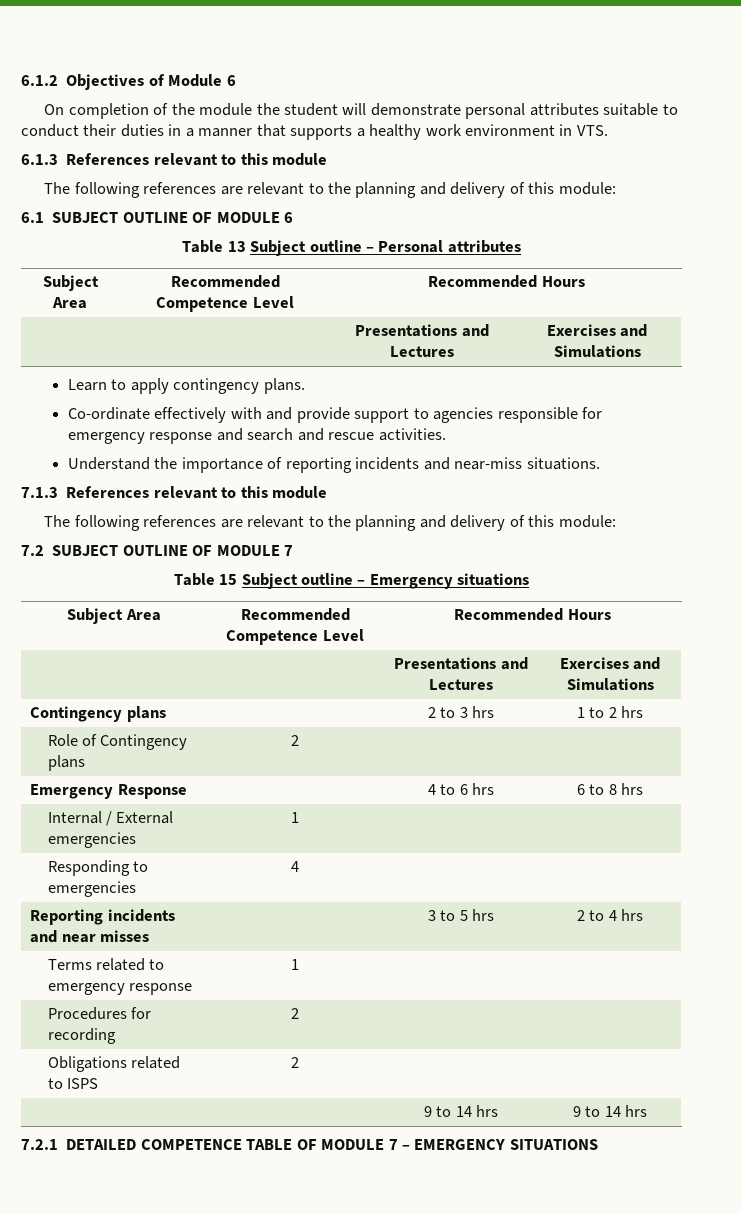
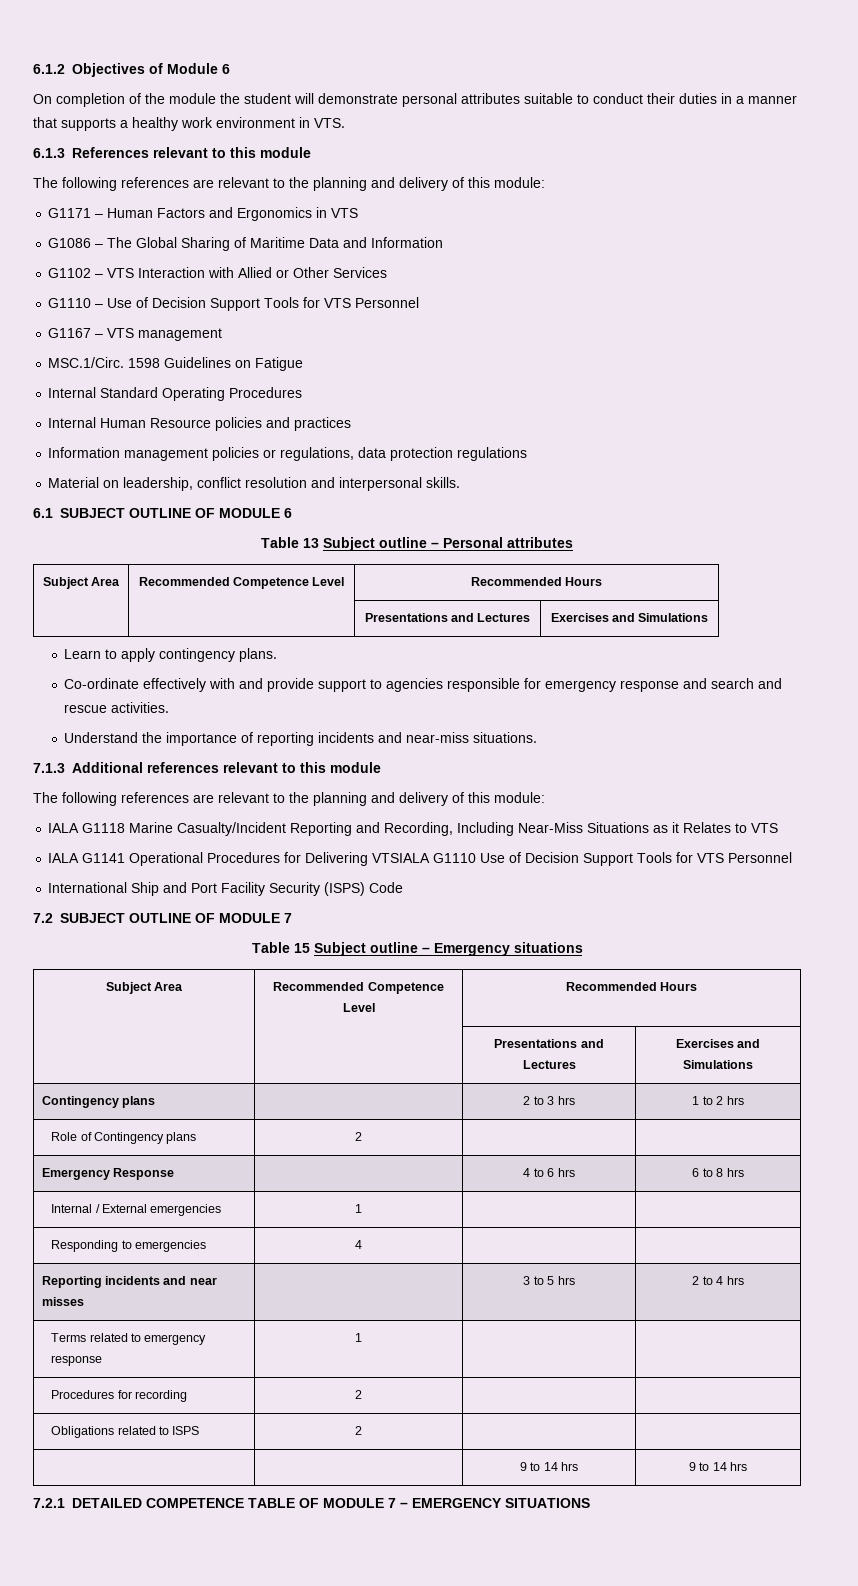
(616, 188) none -> [48,207,359,221] [48,237,444,251] [48,267,388,278] [48,297,420,311] [48,328,223,341] [48,357,304,371] [48,387,303,401] [48,417,352,431] [48,447,528,461] [48,477,461,491] // G1171 – Human Factors and Ergonomics in VTS // G1086 – The Global Sharing of Maritime Data and Information // G1102 – VTS Interaction with Allied or Other Services // G1110 – Use of Decision Support Tools for VTS Personnel // G1167 – VTS management // MSC.1/Circ. 1598 Guidelines on Fatigue // Internal Standard Operating Procedures // Internal Human Resource policies and practices // Information management policies or regulations, data protection regulations // Material on leadership, conflict resolution and interpersonal skills.
[66,486,150,498] References -> [72,762,219,773] Additional references
(616, 521) none -> [48,822,779,836] [48,852,793,866] [48,882,404,896] // IALA G1118 Marine Casualty/Incident Reporting and Recording, Including Near-Miss Situations as it Relates to VTS // IALA G1141 Operational Procedures for Delivering VTSIALA G1110 Use of Decision Support Tools for VTS Personnel // International Ship and Port Facility Security (ISPS) Code

